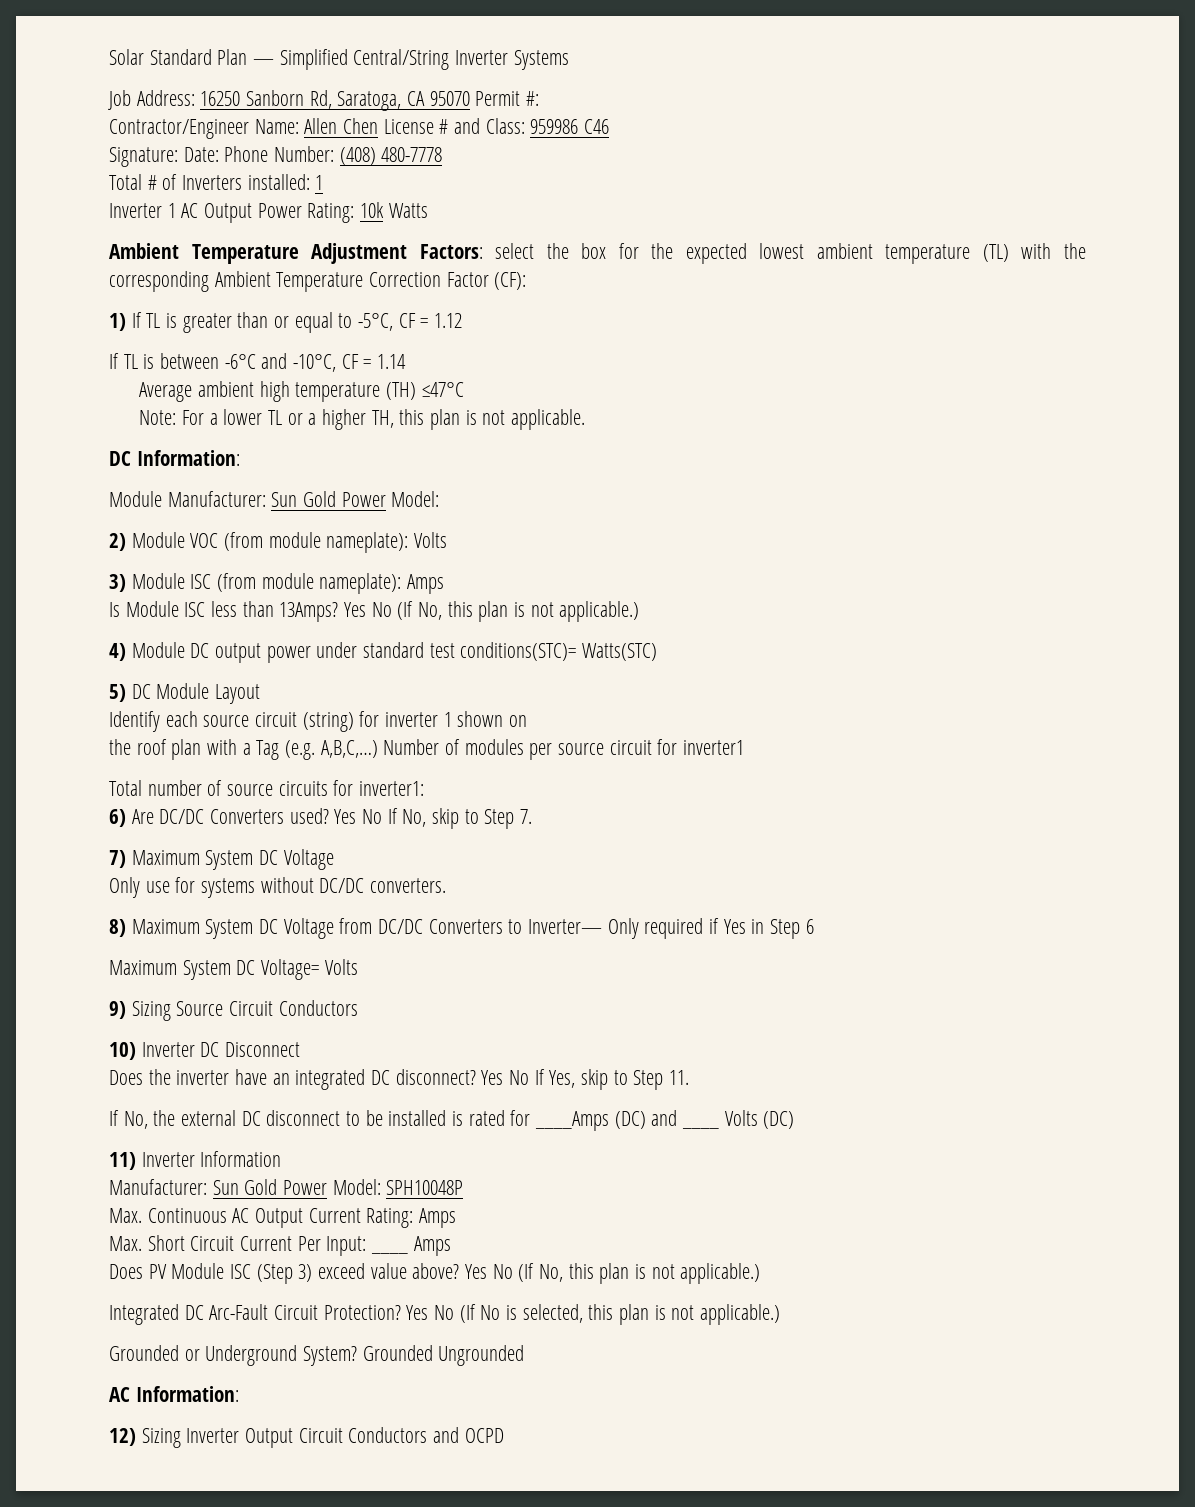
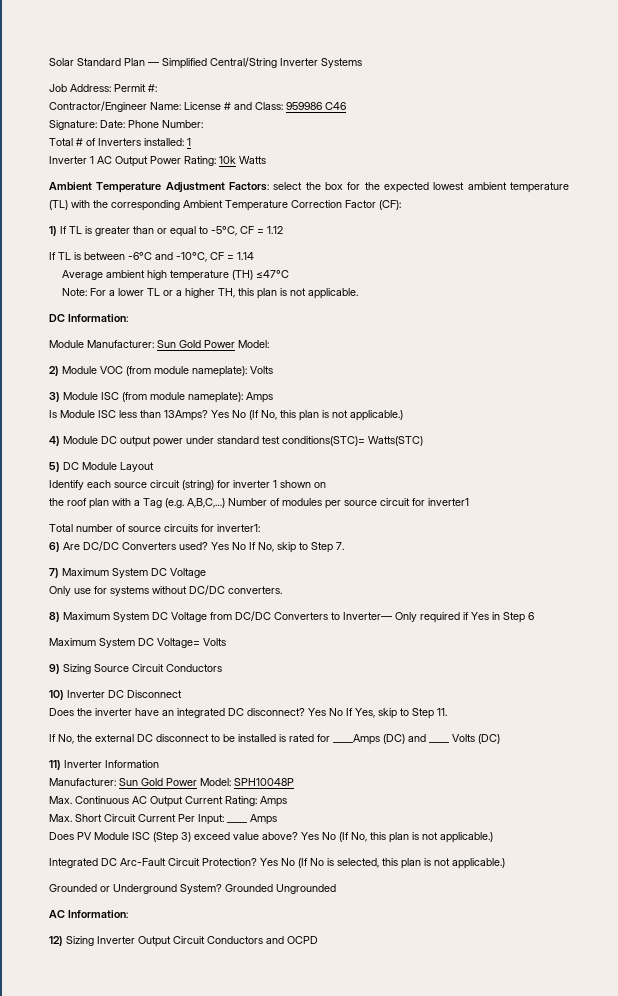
[200,90,470,111] 16250 Sanborn Rd, Saratoga, CA 95070 -> (111, 88) none
[304,118,379,134] Allen Chen -> (181, 106) none
[339,147,443,165] (408) 480-7778 -> (203, 124) none

